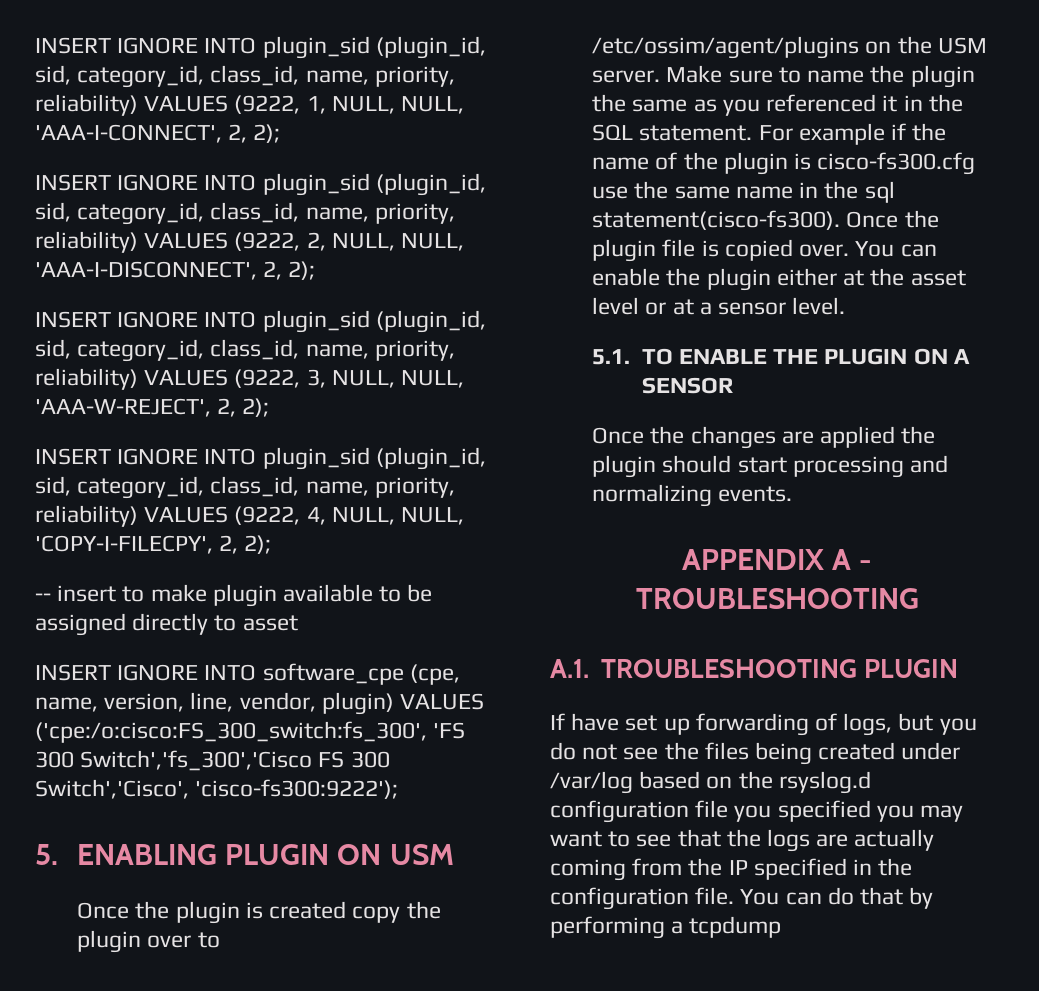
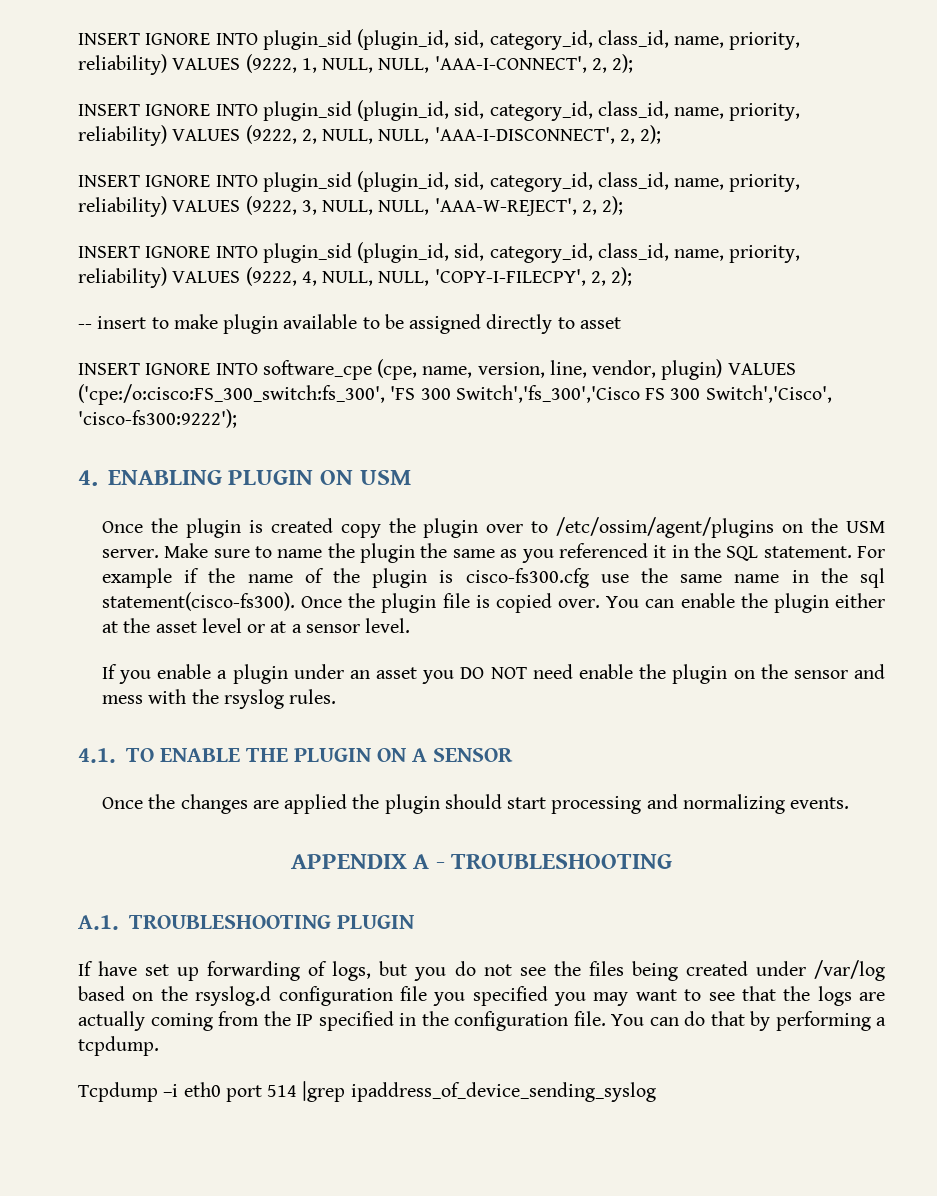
[35,844,58,865] 5. -> [78,470,98,486] 4.
[592,349,631,365] 5.1. -> [101,664,886,684] [101,689,337,709] [78,748,116,763] If you enable a plugin under an asset you DO NOT need enable the plugin on the sensor and mess with the rsyslog rules. // 4.1.
[689,916,782,938] tcpdump -> [78,1036,159,1056] [78,1081,656,1102] tcpdump. // Tcpdump –i eth0 port 514 |grep ipaddress_of_device_sending_syslog

